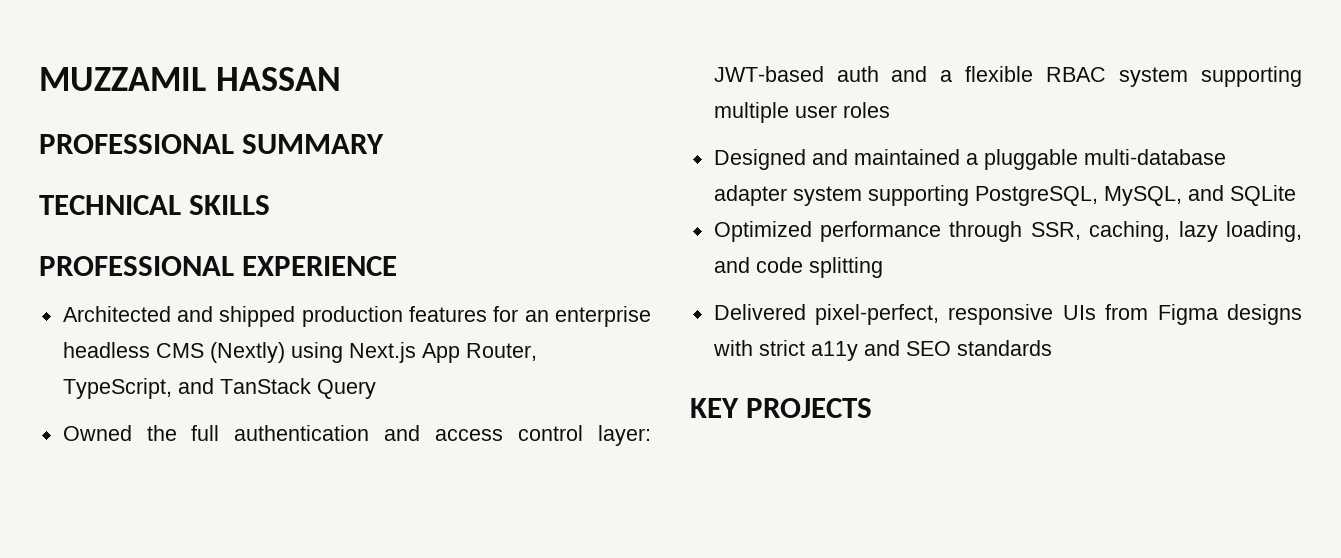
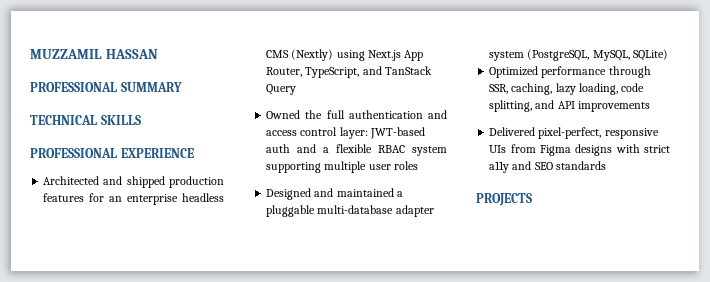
[867,185,1296,206] supporting PostgreSQL, MySQL, and SQLite -> [527,49,668,61] (PostgreSQL, MySQL, SQLite)
[713,257,883,278] and code splitting -> [621,83,645,92] [489,100,650,112] code splitting, and API improvements
[690,398,739,418] KEY -> (606, 165) none

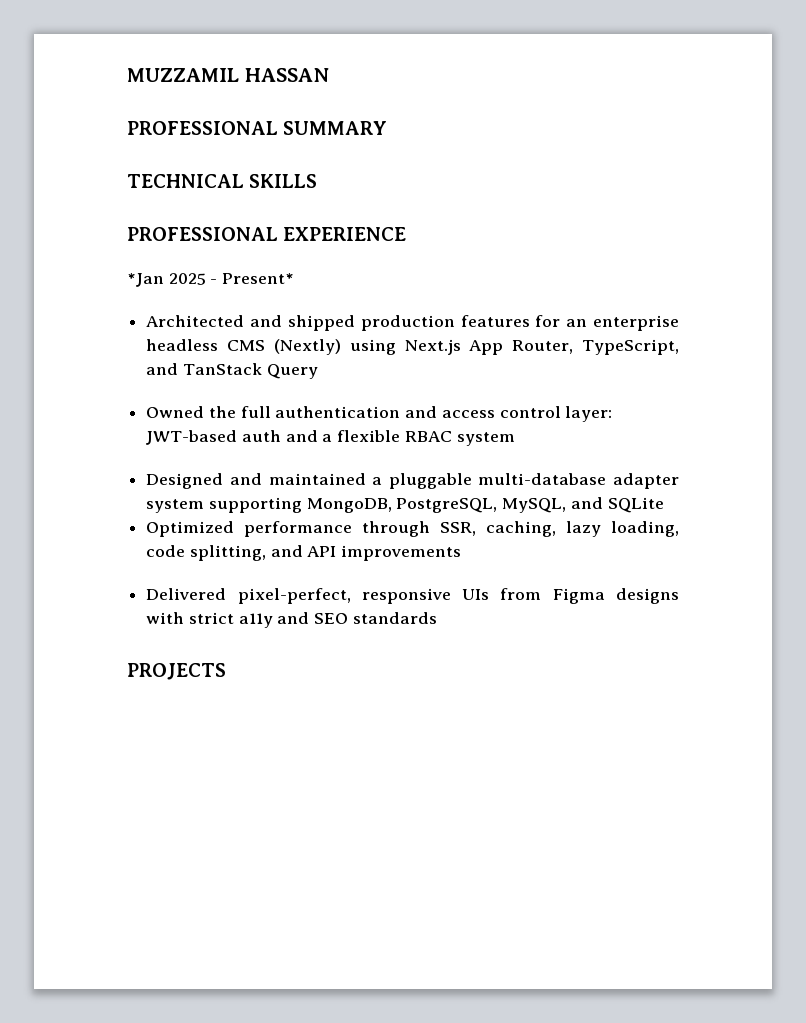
(194, 153) none -> [127,273,295,287] // *Jan 2025 - Present*
[266,161,418,173] supporting multiple user roles -> (515, 439) none
[527,49,668,61] (PostgreSQL, MySQL, SQLite) -> [208,497,664,513] supporting MongoDB, PostgreSQL, MySQL, and SQLite

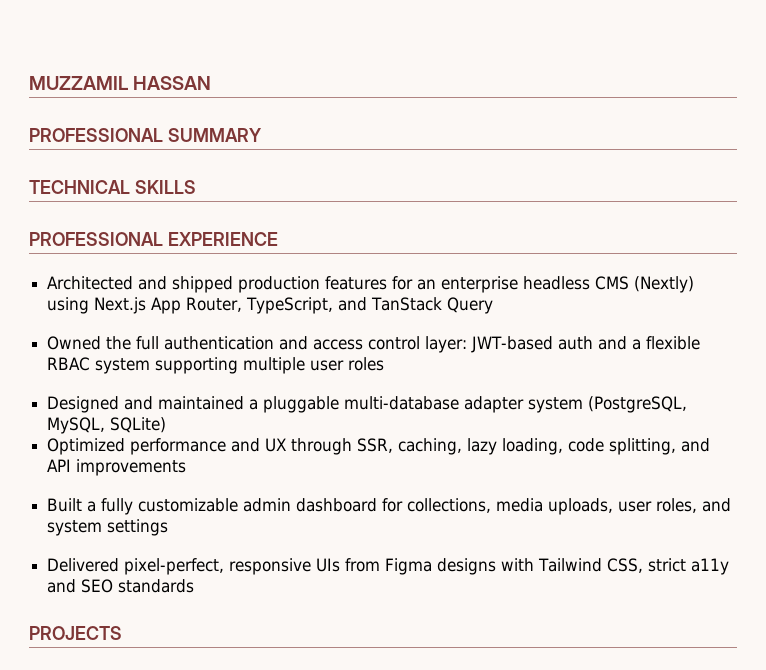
[127,273,295,287] // *Jan 2025 - Present* -> (278, 239) none
(515, 439) none -> [155,357,385,374] supporting multiple user roles
[208,497,664,513] supporting MongoDB, PostgreSQL, MySQL, and SQLite -> [588,396,688,413] [47,417,167,434] (PostgreSQL, MySQL, SQLite)
(353, 529) none -> [231,438,287,452] and UX
(462, 553) none -> [47,498,732,515] [47,519,169,536] // Built a fully customizable admin dashboard for collections, media uploads, user roles, and system settings
(185, 618) none -> [538,558,644,573] Tailwind CSS,

